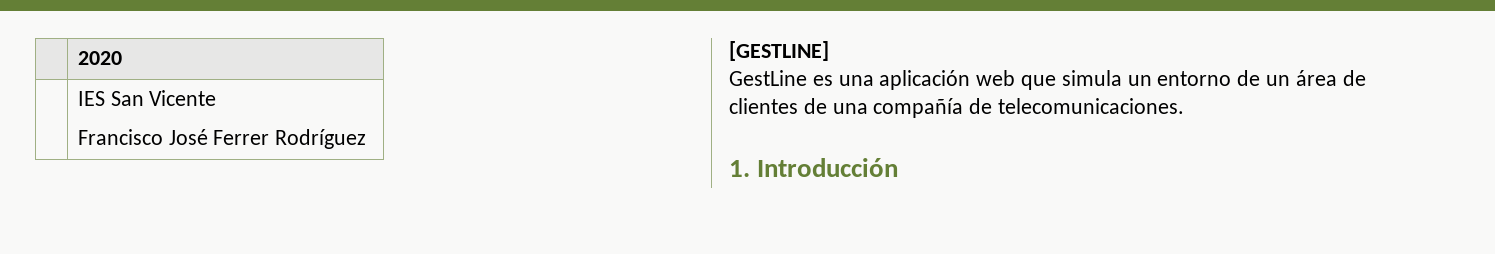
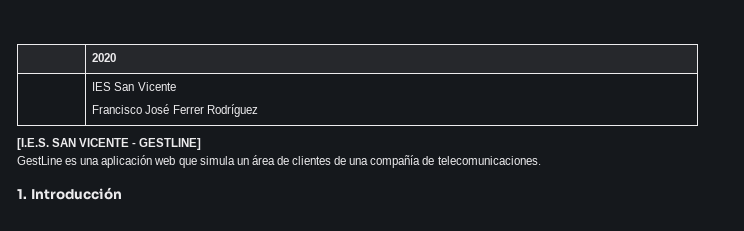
[729,41,829,61] [GESTLINE] -> [17,138,202,150] [I.E.S. SAN VICENTE - GESTLINE]
[1157,70,1291,86] entorno de un -> (249, 161) none

